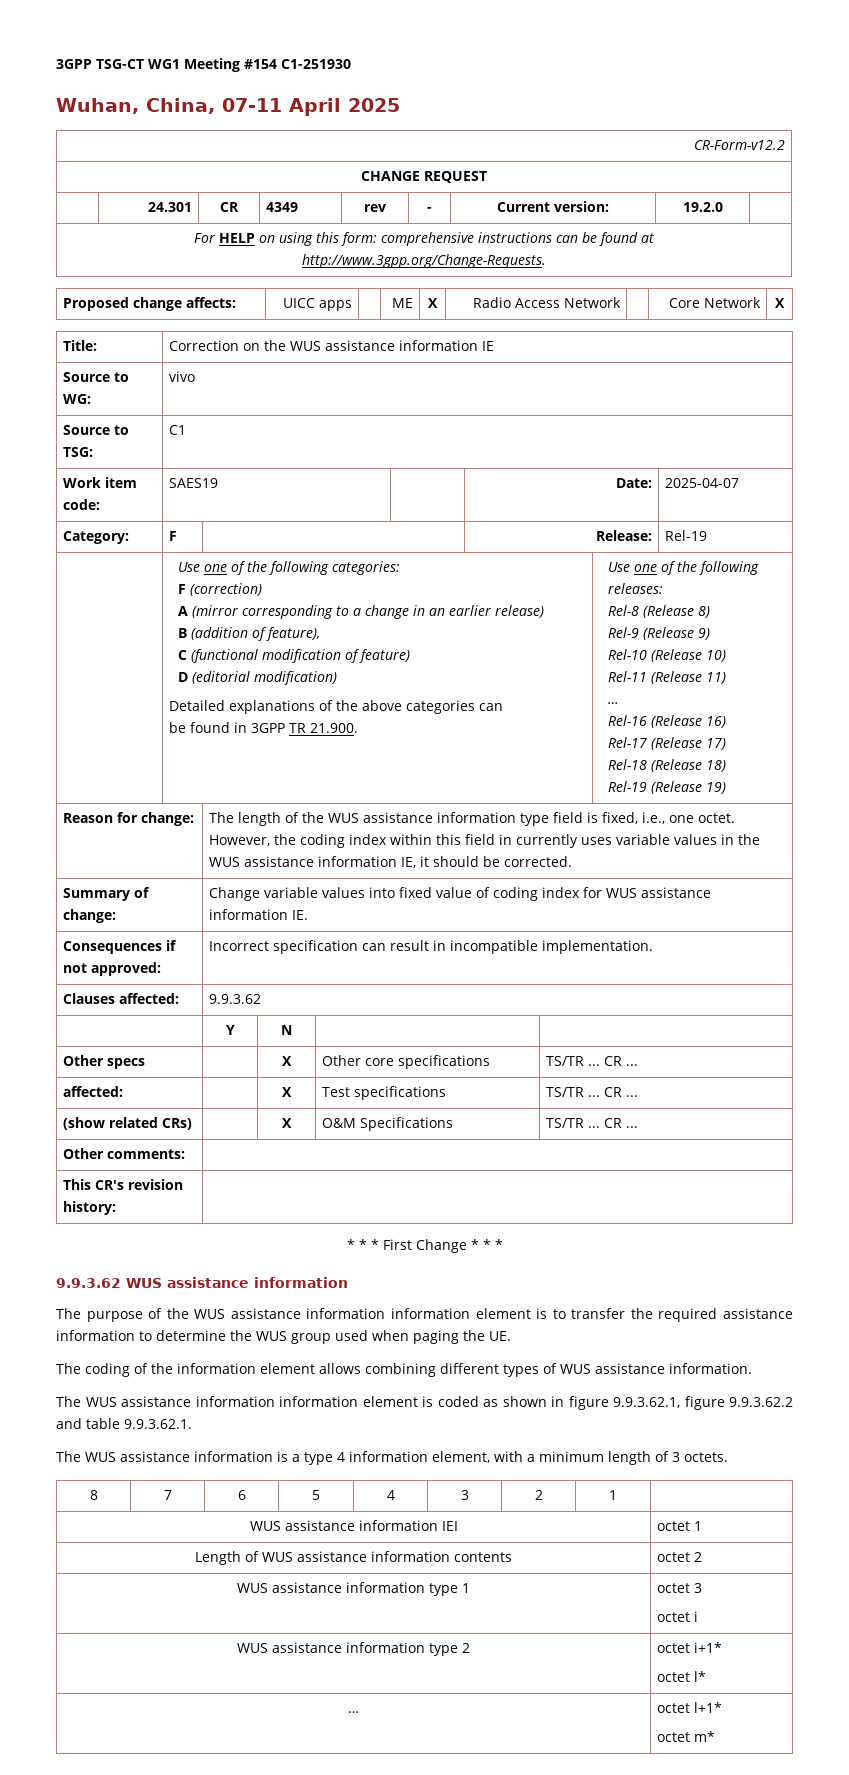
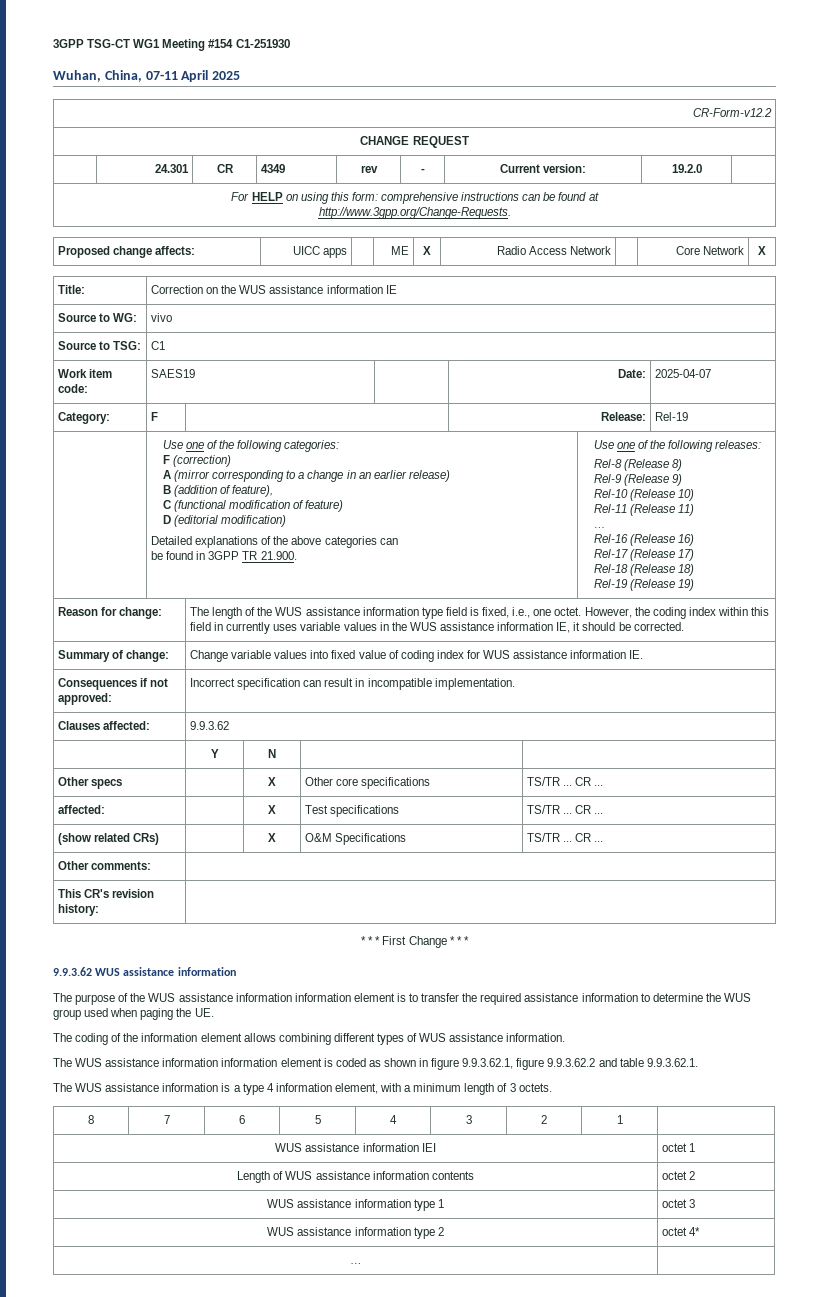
[656,1611,698,1622] // octet i -> (696, 1203) none
[693,1642,722,1653] [656,1671,706,1682] [348,1711,359,1713] [656,1702,722,1713] [656,1731,715,1742] i+1* // octet l* // … | octet l+1* // octet m* -> [689,1227,701,1236] [349,1263,362,1264] 4* // … |

